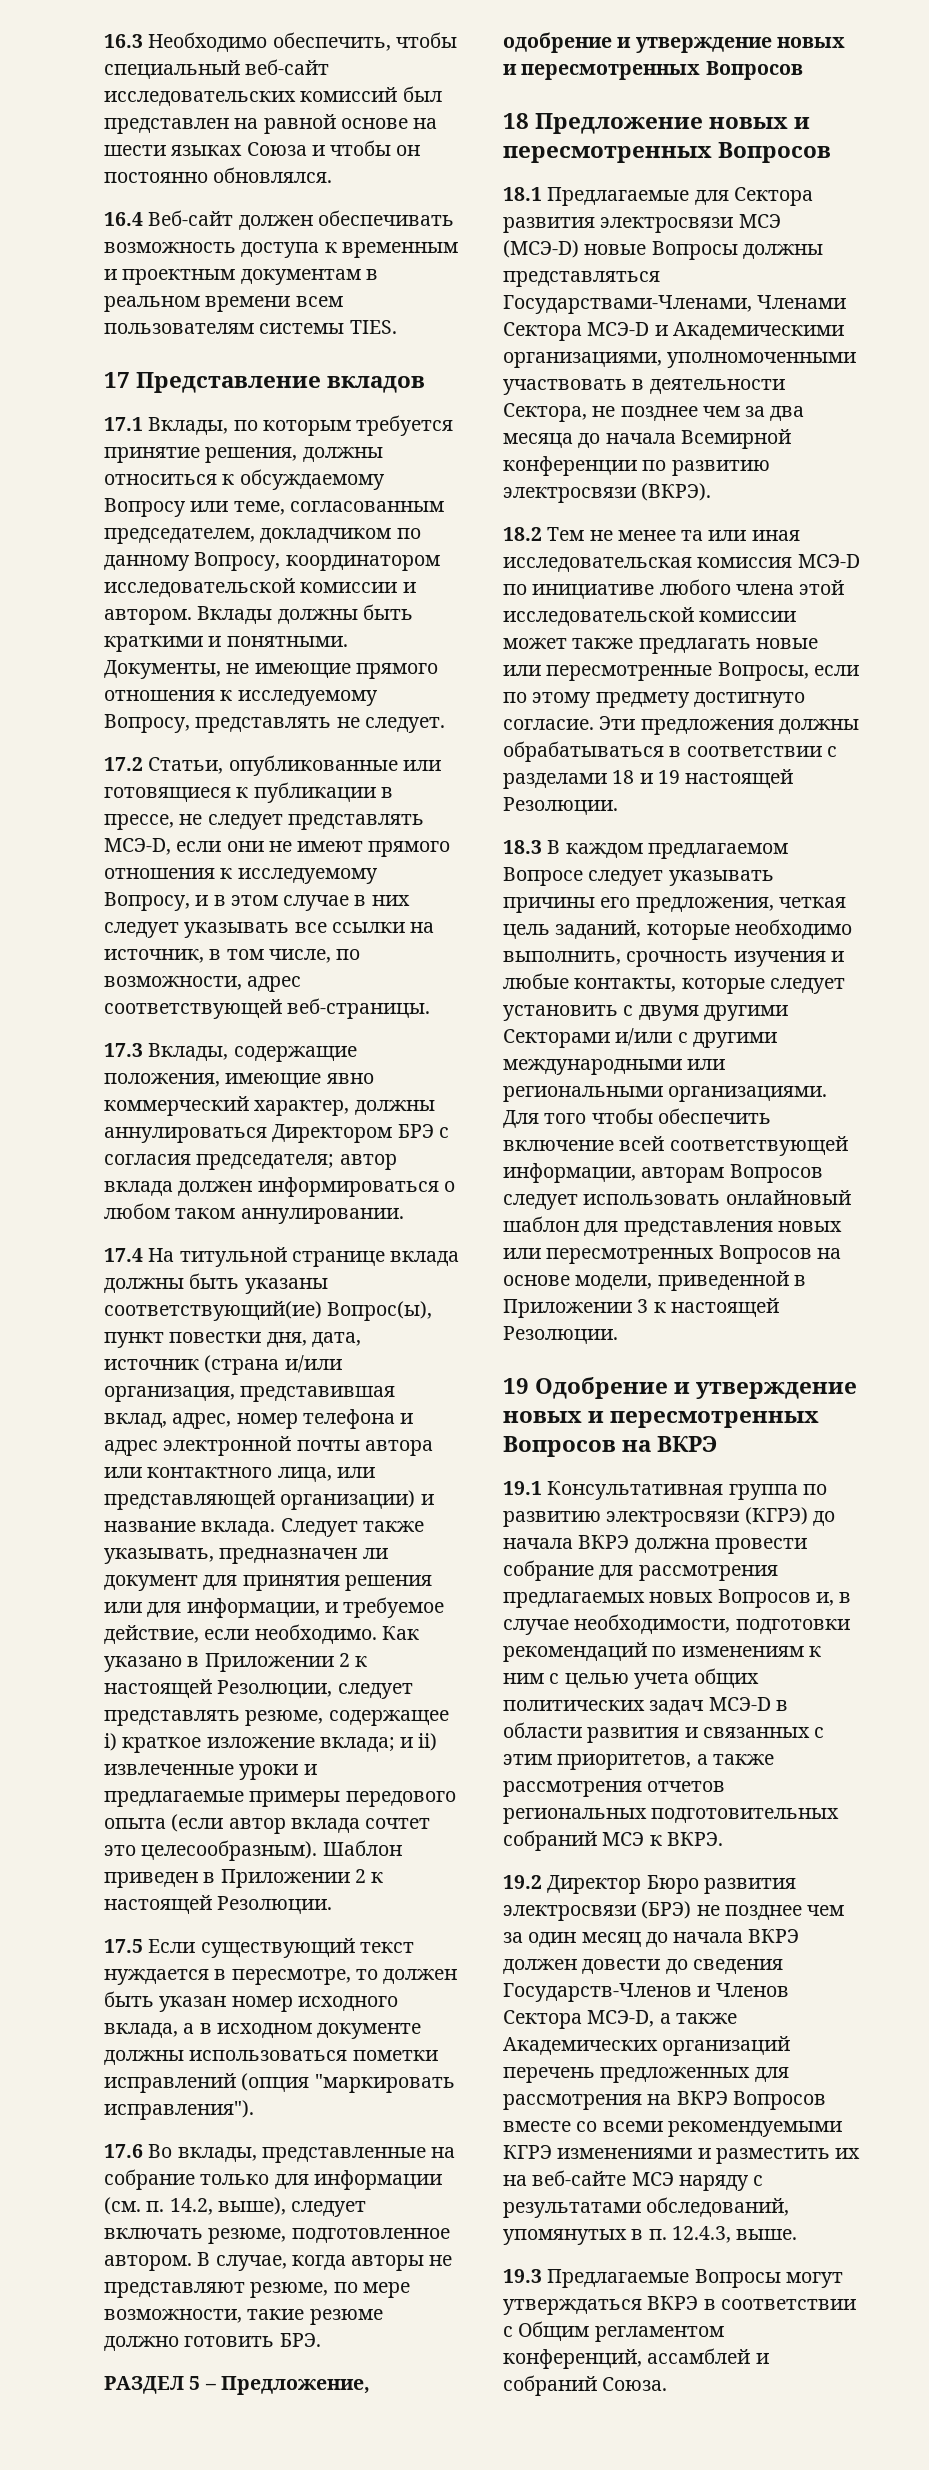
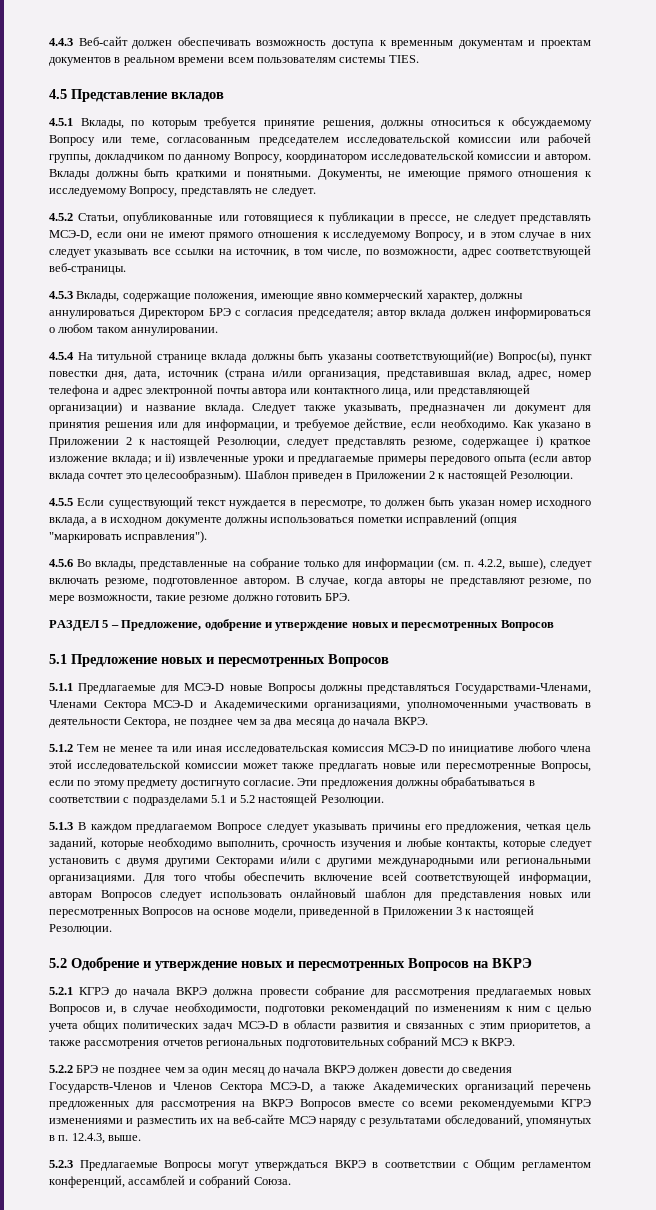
[104,32,457,52] [104,59,330,79] [104,86,442,106] [104,114,438,134] [104,140,421,156] [104,167,333,183] [104,212,143,226] 16.3 Необходимо обеспечить, чтобы специальный веб-сайт исследовательских комиссий был представлен на равной основе на шести языках Союза и чтобы он постоянно обновлялся. // 16.4 -> [49,38,73,46] 4.4.3
[104,269,361,285] и проектным документам -> [458,40,592,49] [49,57,111,66] документам и проектам документов
[104,372,130,388] 17 -> [49,89,67,99] 4.5
[104,417,143,431] 17.1 -> [49,118,73,126] 4.5.1
[104,528,255,544] председателем, -> [258,133,591,146] [49,154,91,163] председателем исследовательской комиссии или рабочей группы,
[104,757,143,771] 17.2 -> [49,213,73,221] 4.5.2
[104,1043,143,1057] 17.3 -> [49,291,73,299] 4.5.3
[104,1248,143,1262] 17.4 -> [49,352,74,360] 4.5.4
[104,1939,143,1953] 17.5 -> [49,498,73,506] 4.5.5
[104,2144,143,2158] 17.6 -> [49,559,73,567] 4.5.6
[169,2198,213,2215] 14.2, -> [477,559,505,570] 4.2.2,
[503,113,529,129] 18 -> [49,654,67,664] 5.1
[503,187,542,201] 18.1 -> [49,683,73,691] 5.1.1
[733,187,813,206] [503,214,781,233] [503,240,579,258] Сектора развития электросвязи МСЭ (МСЭ-D) -> [184,683,225,691] МСЭ-D
[680,429,791,449] [503,456,770,476] [503,483,712,503] [503,527,542,541] Всемирной конференции по развитию электросвязи (ВКРЭ). // 18.2 -> [393,717,428,725] [49,744,73,752] ВКРЭ. // 5.1.2
[503,769,794,789] [503,797,618,815] [503,840,542,854] разделами 18 и 19 настоящей Резолюции. // 18.3 -> [132,793,384,806] [49,822,73,830] подразделами 5.1 и 5.2 настоящей Резолюции. // 5.1.3
[503,1378,529,1394] 19 -> [49,958,67,968] 5.2
[503,1481,827,1500] [503,1507,808,1527] 19.1 Консультативная группа по развитию электросвязи (КГРЭ) -> [49,987,110,995] 5.2.1 КГРЭ
[503,1875,796,1894] [503,1901,692,1921] 19.2 Директор Бюро развития электросвязи (БРЭ) -> [49,1065,99,1073] 5.2.2 БРЭ
[503,2269,542,2283] 19.3 -> [49,1160,73,1168] 5.2.3

